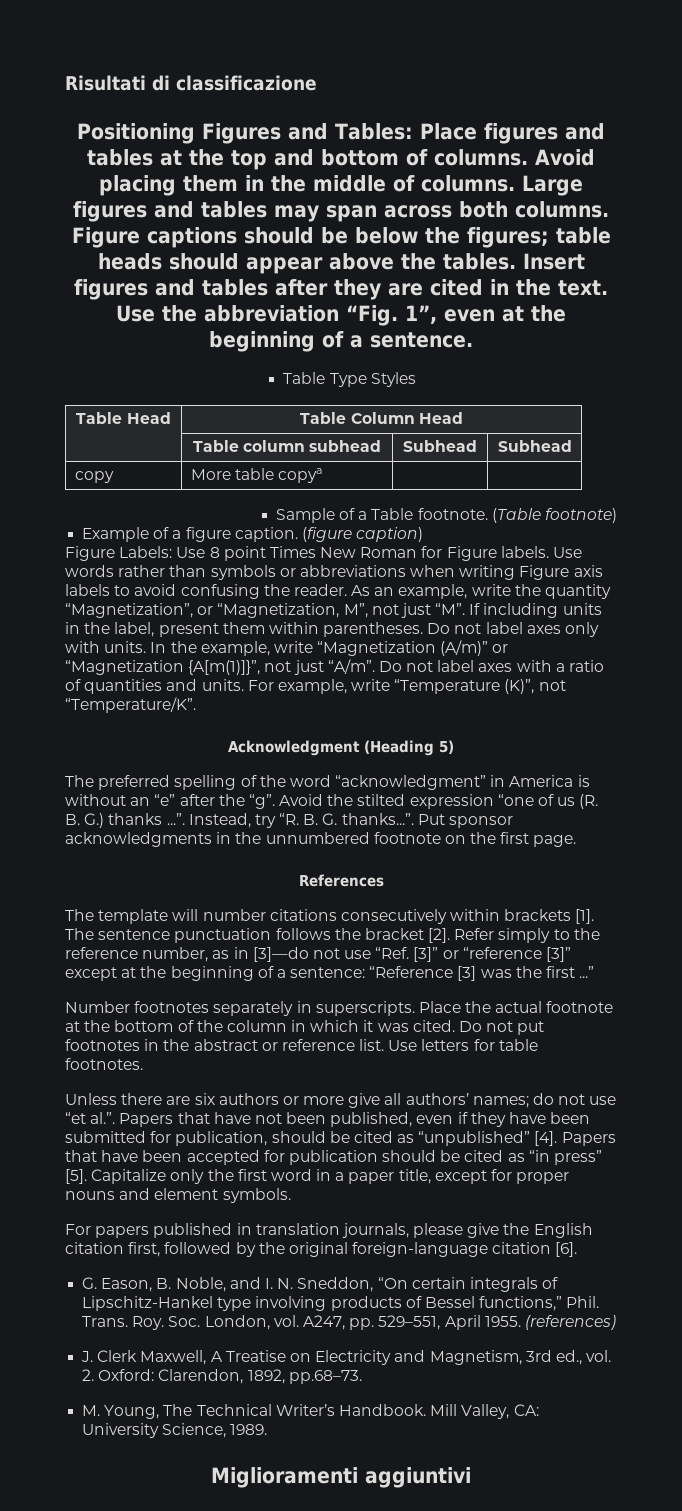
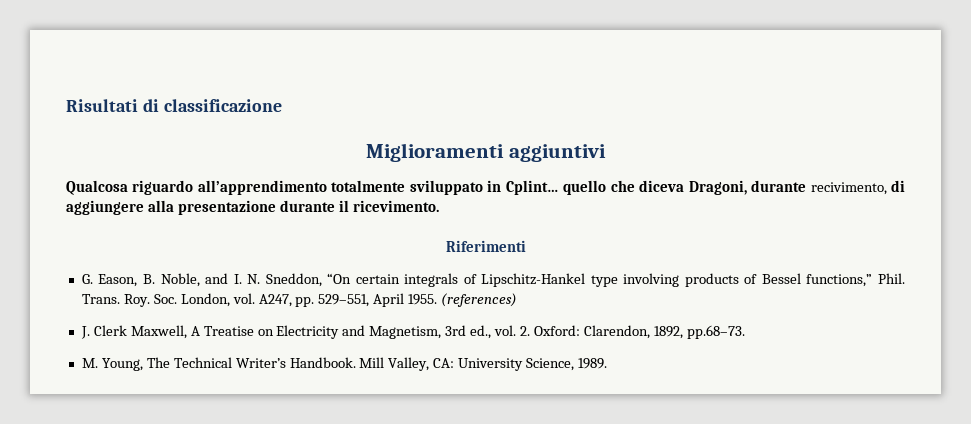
[77,123,605,144] [87,149,596,170] [99,175,583,196] [73,201,609,222] [71,227,611,248] [97,253,585,274] [74,279,608,300] [116,305,566,326] [209,331,473,352] [283,372,416,387] [76,412,171,424] [300,412,463,424] [192,440,382,452] [403,440,477,452] [497,440,572,452] [74,471,114,483] [190,468,323,483] [275,508,617,523] [82,527,424,542] [65,546,583,561] [65,565,603,580] [65,584,612,599] [65,603,602,618] [65,622,600,637] [65,640,509,656] [65,659,605,675] [65,679,566,694] [65,697,196,713] [228,740,454,756] [65,775,590,790] [65,794,599,809] [65,813,514,828] [65,832,577,847] [298,874,384,887] [65,909,595,924] [65,928,600,943] [65,947,572,962] [65,966,595,981] [65,1001,614,1016] [65,1020,545,1035] [65,1039,538,1051] [65,1058,143,1070] [65,1093,617,1108] [65,1112,591,1127] [65,1131,616,1146] [65,1150,603,1165] [65,1169,570,1184] [65,1188,291,1203] [65,1223,593,1238] [65,1242,578,1257] Positioning Figures and Tables: Place figures and tables at the top and bottom of columns. Avoid placing them in the middle of columns. Large figures and tables may span across both columns. Figure captions should be below the figures; table heads should appear above the tables. Insert figures and tables after they are cited in the text. Use the abbreviation “Fig. 1”, even at the beginning of a sentence. // Table Type Styles // Table Head | Table Column Head // | Table column subhead | Subhead | Subhead // copy | More table copya | | // Sample of a Table footnote. (Table footnote) // Example of a figure caption. (figure caption) // Figure Labels: Use 8 point Times New Roman for Figure labels. Use words rather than symbols or abbreviations when writing Figure axis labels to avoid confusing the reader. As an example, write the quantity “Magnetization”, or “Magnetization, M”, not just “M”. If including units in the label, present them within parentheses. Do not label axes only with units. In the example, write “Magnetization (A/m)” or “Magnetization {A[m(1)]}”, not just “A/m”. Do not label axes with a ratio of quantities and units. For example, write “Temperature (K)”, not “Temperature/K”. // Acknowledgment (Heading 5) // The preferred spelling of the word “acknowledgment” in America is without an “e” after the “g”. Avoid the stilted expression “one of us (R. B. G.) thanks ...”. Instead, try “R. B. G. thanks...”. Put sponsor acknowledgments in the unnumbered footnote on the first page. // References // The template will number citations consecutively within brackets [1]. The sentence punctuation follows the bracket [2]. Refer simply to the reference number, as in [3]—do not use “Ref. [3]” or “reference [3]” except at the beginning of a sentence: “Reference [3] was the first ...” // Number footnotes separately in superscripts. Place the actual footnote at the bottom of the column in which it was cited. Do not put footnotes in the abstract or reference list. Use letters for table footnotes. // Unless there are six authors or more give all authors’ names; do not use “et al.”. Papers that have not been published, even if they have been submitted for publication, should be cited as “unpublished” [4]. Papers that have been accepted for publication should be cited as “in press” [5]. Capitalize only the first word in a paper title, except for proper nouns and element symbols. // For papers published in translation journals, please give the English citation first, followed by the original foreign-language citation [6]. -> [366,143,606,162] [66,180,905,195] [66,200,439,215] [445,240,526,252] Miglioramenti aggiuntivi // Qualcosa riguardo all’apprendimento totalmente sviluppato in Cplint… quello che diceva Dragoni, durante recivimento, di aggiungere alla presentazione durante il ricevimento. // Riferimenti
[211,1467,471,1488] // Miglioramenti aggiuntivi -> (608, 363) none

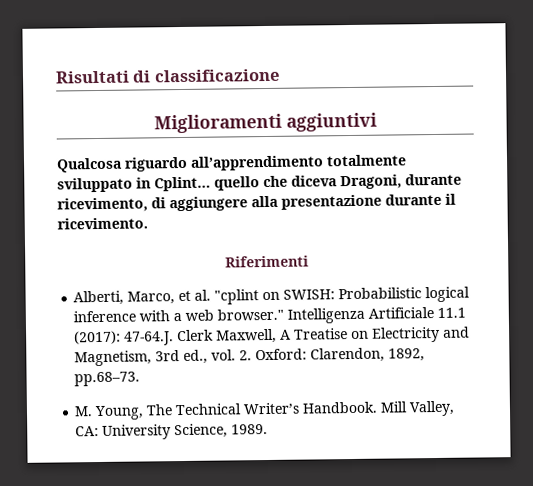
[810,182,887,195] recivimento, -> [57,197,148,213] ricevimento,
[81,273,906,287] [81,293,518,307] [80,326,90,339] G. Eason, B. Noble, and I. N. Sneddon, “On certain integrals of Lipschitz-Hankel type involving products of Bessel functions,” Phil. Trans. Roy. Soc. London, vol. A247, pp. 529–551, April 1955. (references) // J. -> [73,286,471,306] [73,307,467,324] [74,330,175,346] Alberti, Marco, et al. "cplint on SWISH: Probabilistic logical inference with a web browser." Intelligenza Artificiale 11.1 (2017): 47-64.J.

